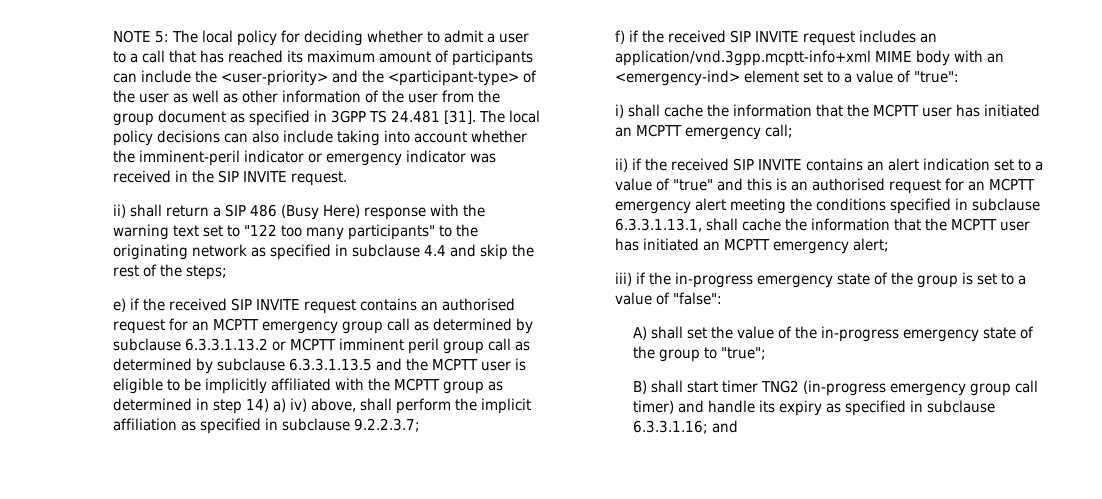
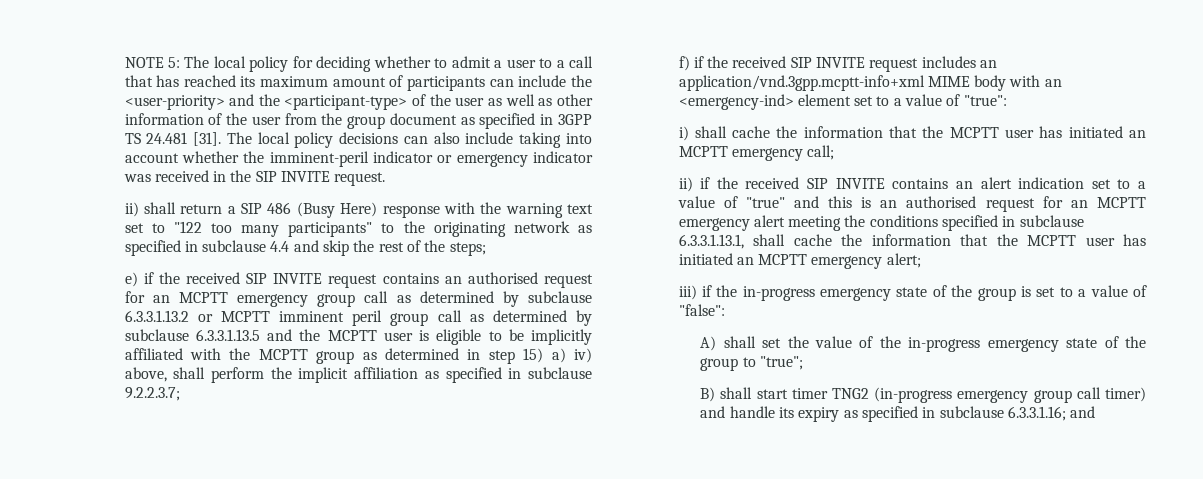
[245,398,269,412] 14) -> [523,348,544,363] 15)

